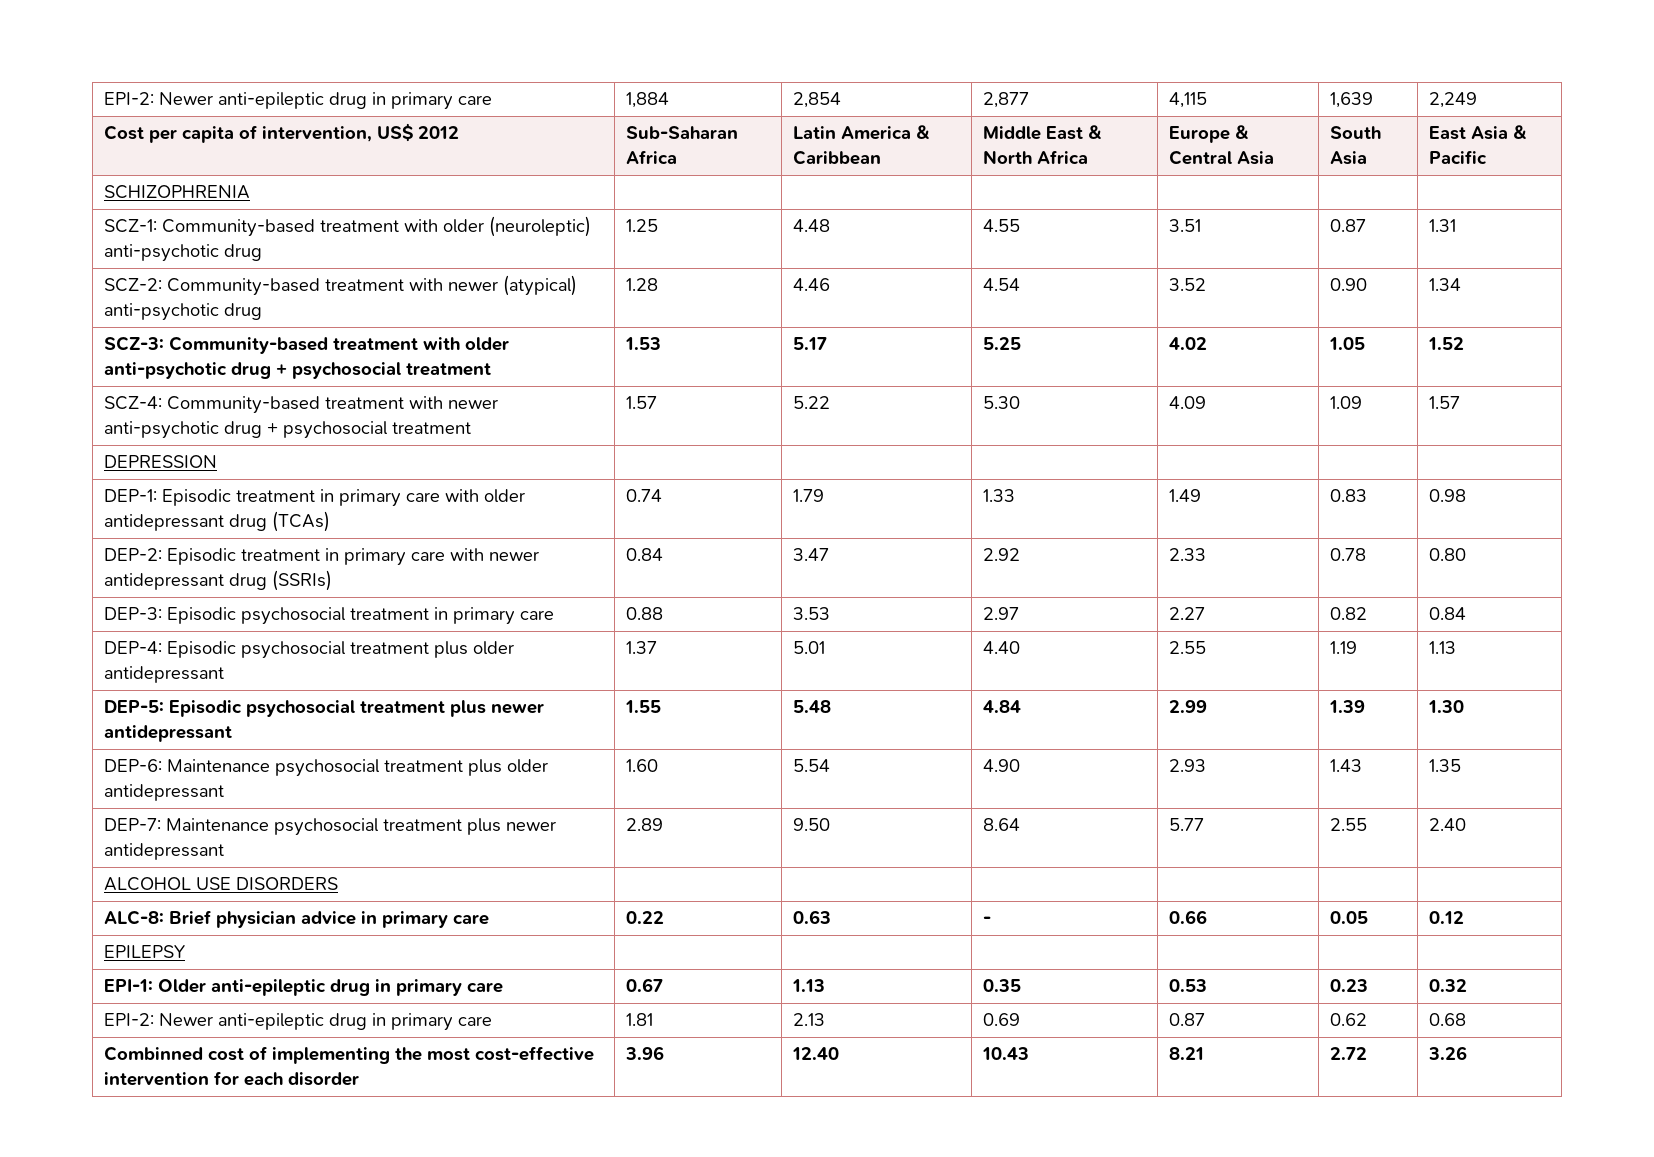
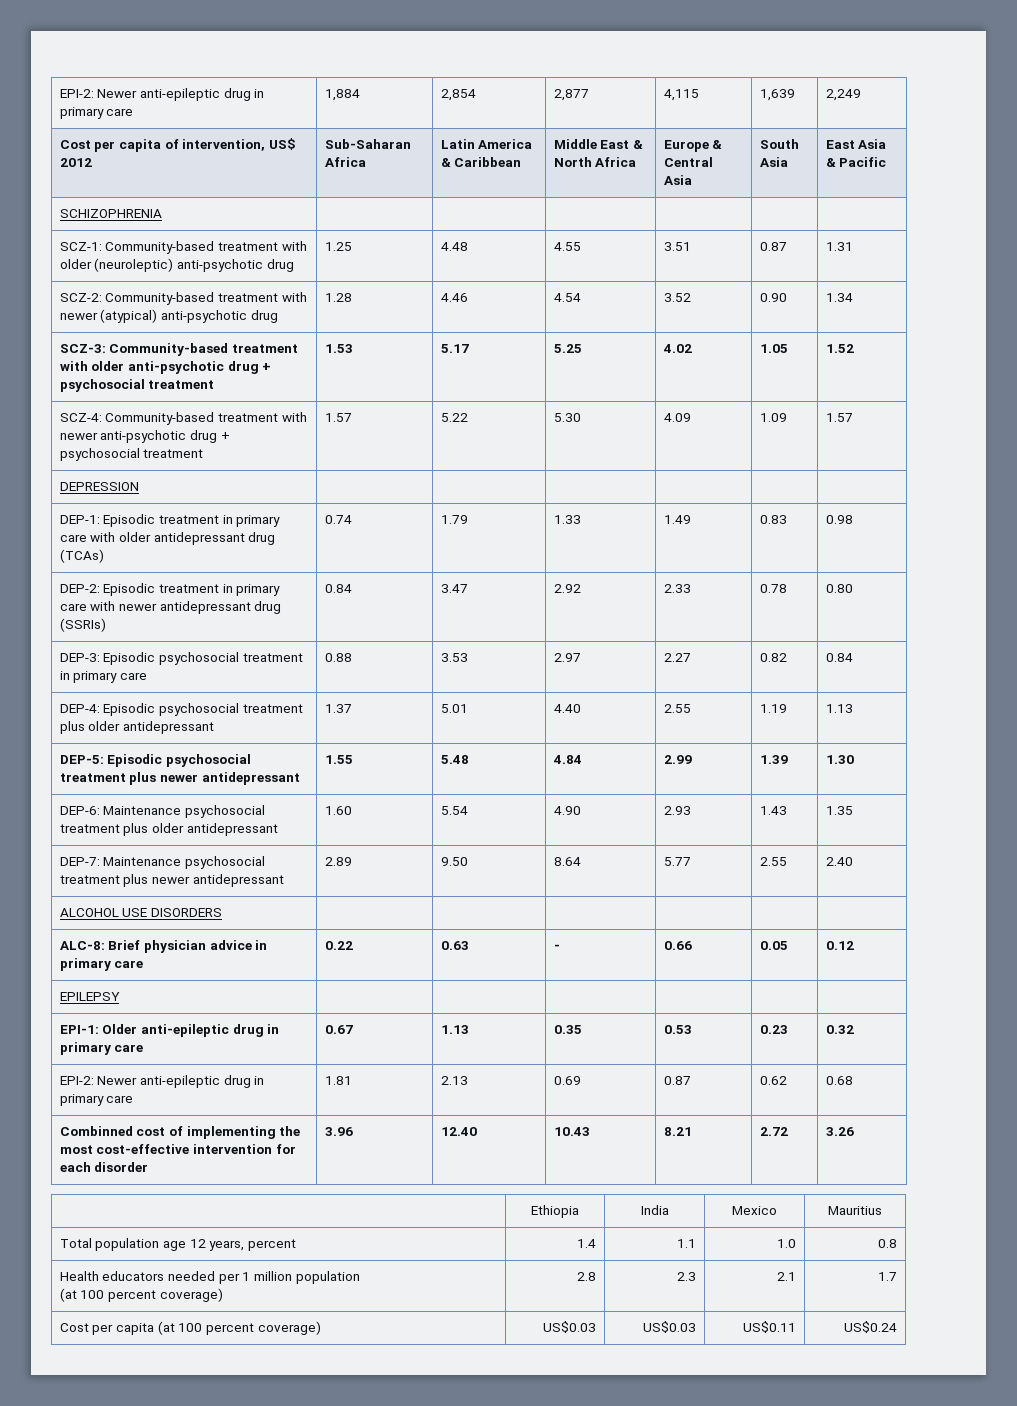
(1468, 1053) none -> [531,1205,579,1218] [640,1205,669,1215] [732,1206,777,1215] [828,1206,882,1215] [59,1238,296,1251] [577,1239,597,1248] [677,1239,697,1248] [777,1239,797,1248] [878,1239,898,1248] [59,1271,360,1284] [59,1288,223,1302] [577,1272,597,1281] [677,1272,697,1281] [777,1272,797,1281] [878,1272,898,1281] [59,1321,321,1335] [543,1321,597,1333] [643,1321,697,1333] [743,1321,797,1333] [844,1321,898,1333] // | Ethiopia | India | Mexico | Mauritius // Total population age 12 years, percent | 1.4 | 1.1 | 1.0 | 0.8 // Health educators needed per 1 million population // (at 100 percent coverage) | 2.8 | 2.3 | 2.1 | 1.7 // Cost per capita (at 100 percent coverage) | US$0.03 | US$0.03 | US$0.11 | US$0.24

